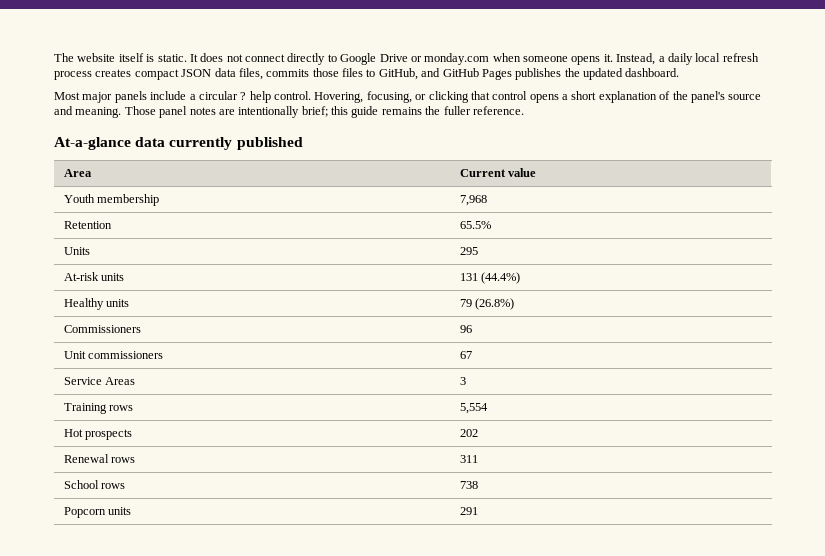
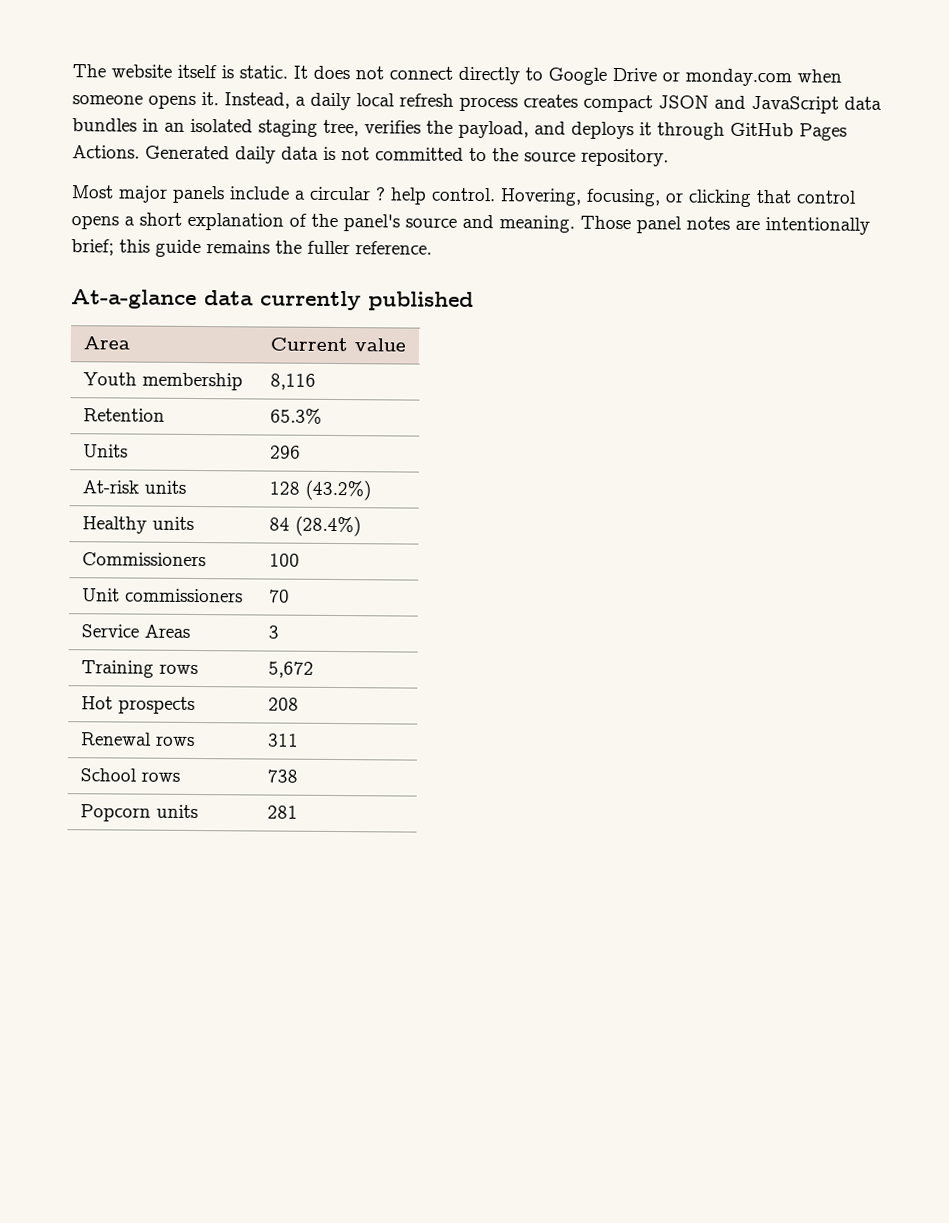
[214,68,680,80] data files, commits those files to GitHub, and GitHub Pages publishes the updated dashboard. -> [714,95,882,114] [72,118,847,141] [72,145,669,167] and JavaScript data bundles in an isolated staging tree, verifies the payload, and deploys it through GitHub Pages Actions. Generated daily data is not committed to the source repository.
[459,195,487,206] 7,968 -> [269,373,316,390] 8,116
[459,221,491,229] 65.5% -> [269,408,322,424] 65.3%
[459,247,478,255] 295 -> [269,445,301,459] 296
[459,272,520,284] 131 (44.4%) -> [268,479,371,501] 128 (43.2%)
[459,298,514,310] 79 (26.8%) -> [268,515,361,537] 84 (28.4%)
[459,325,472,333] 96 -> [268,553,300,567] 100
[459,351,472,359] 67 -> [268,589,290,603] 70
[459,403,488,414] 5,554 -> [267,661,314,678] 5,672
[459,429,478,437] 202 -> [267,697,299,711] 208
[459,507,478,515] 291 -> [266,805,298,819] 281

